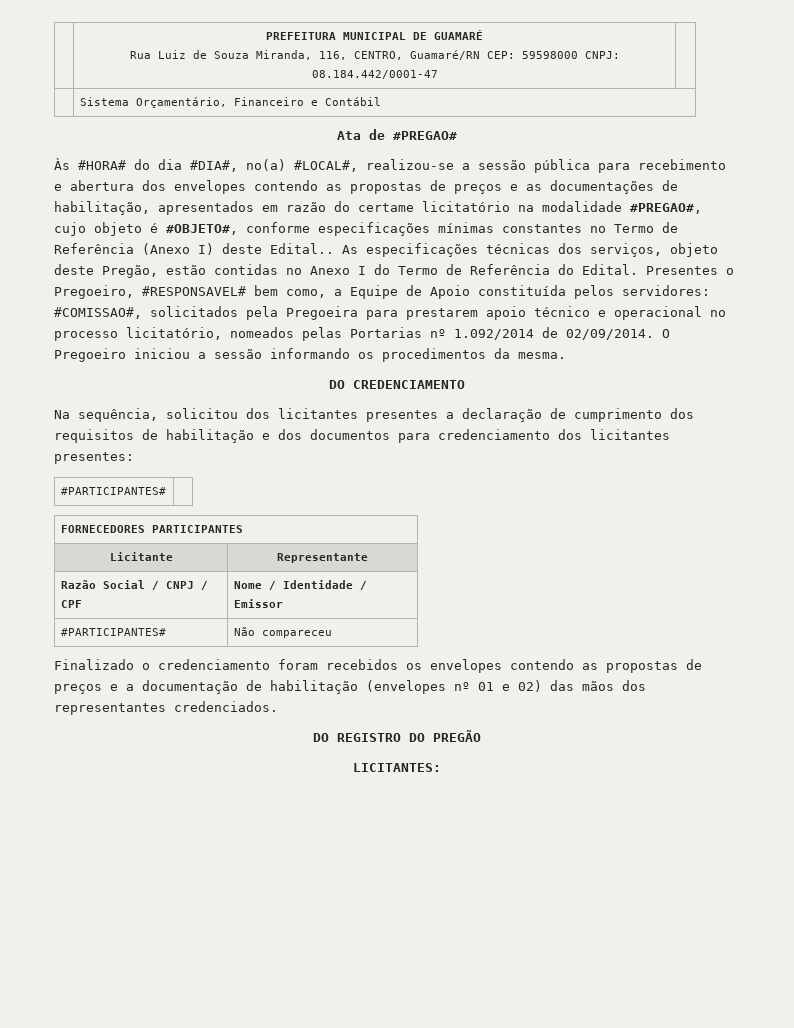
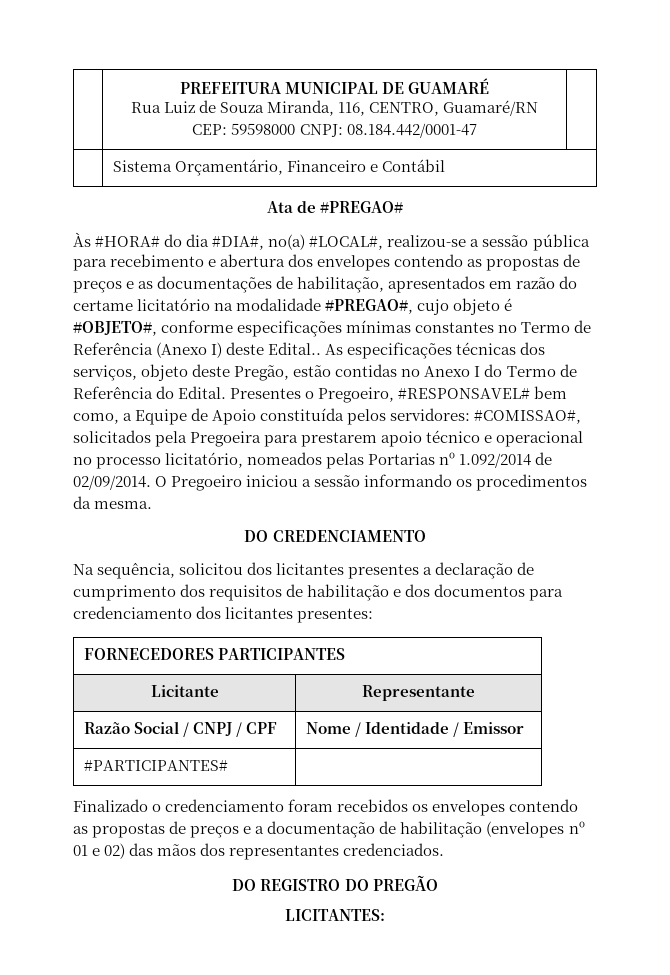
[60,487,166,495] // #PARTICIPANTES# | -> (374, 615) none
[233,627,332,638] Não compareceu -> (229, 765) none

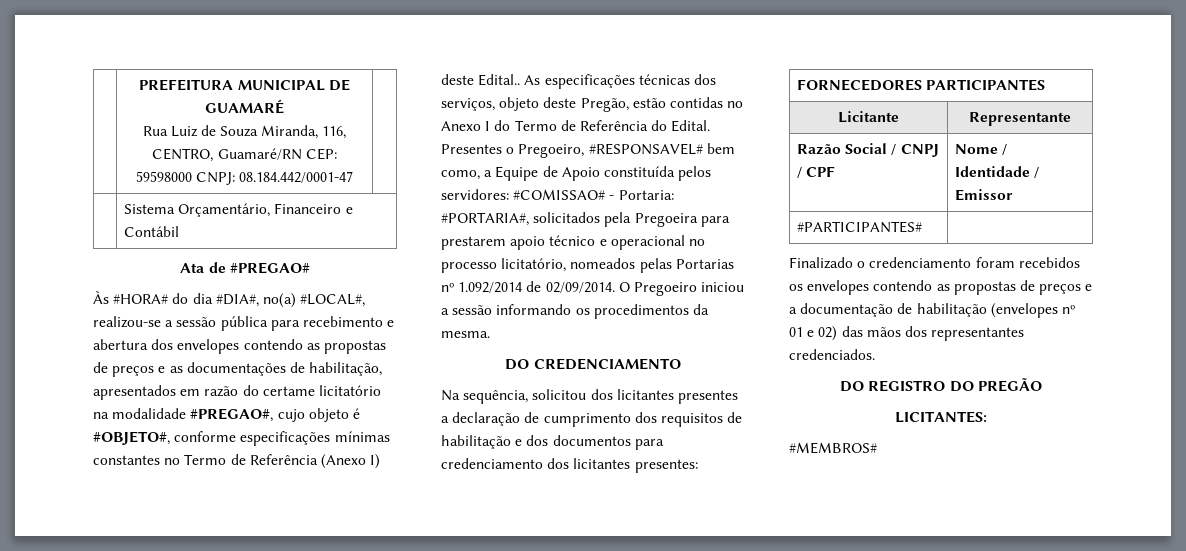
[474,410,582,424] #COMISSAO#, -> [513,189,674,200] [441,212,529,226] #COMISSAO# - Portaria: #PORTARIA#,
(385, 915) none -> [789,442,877,454] // #MEMBROS#

